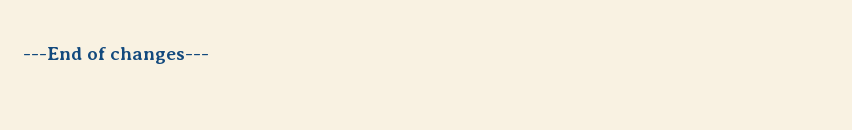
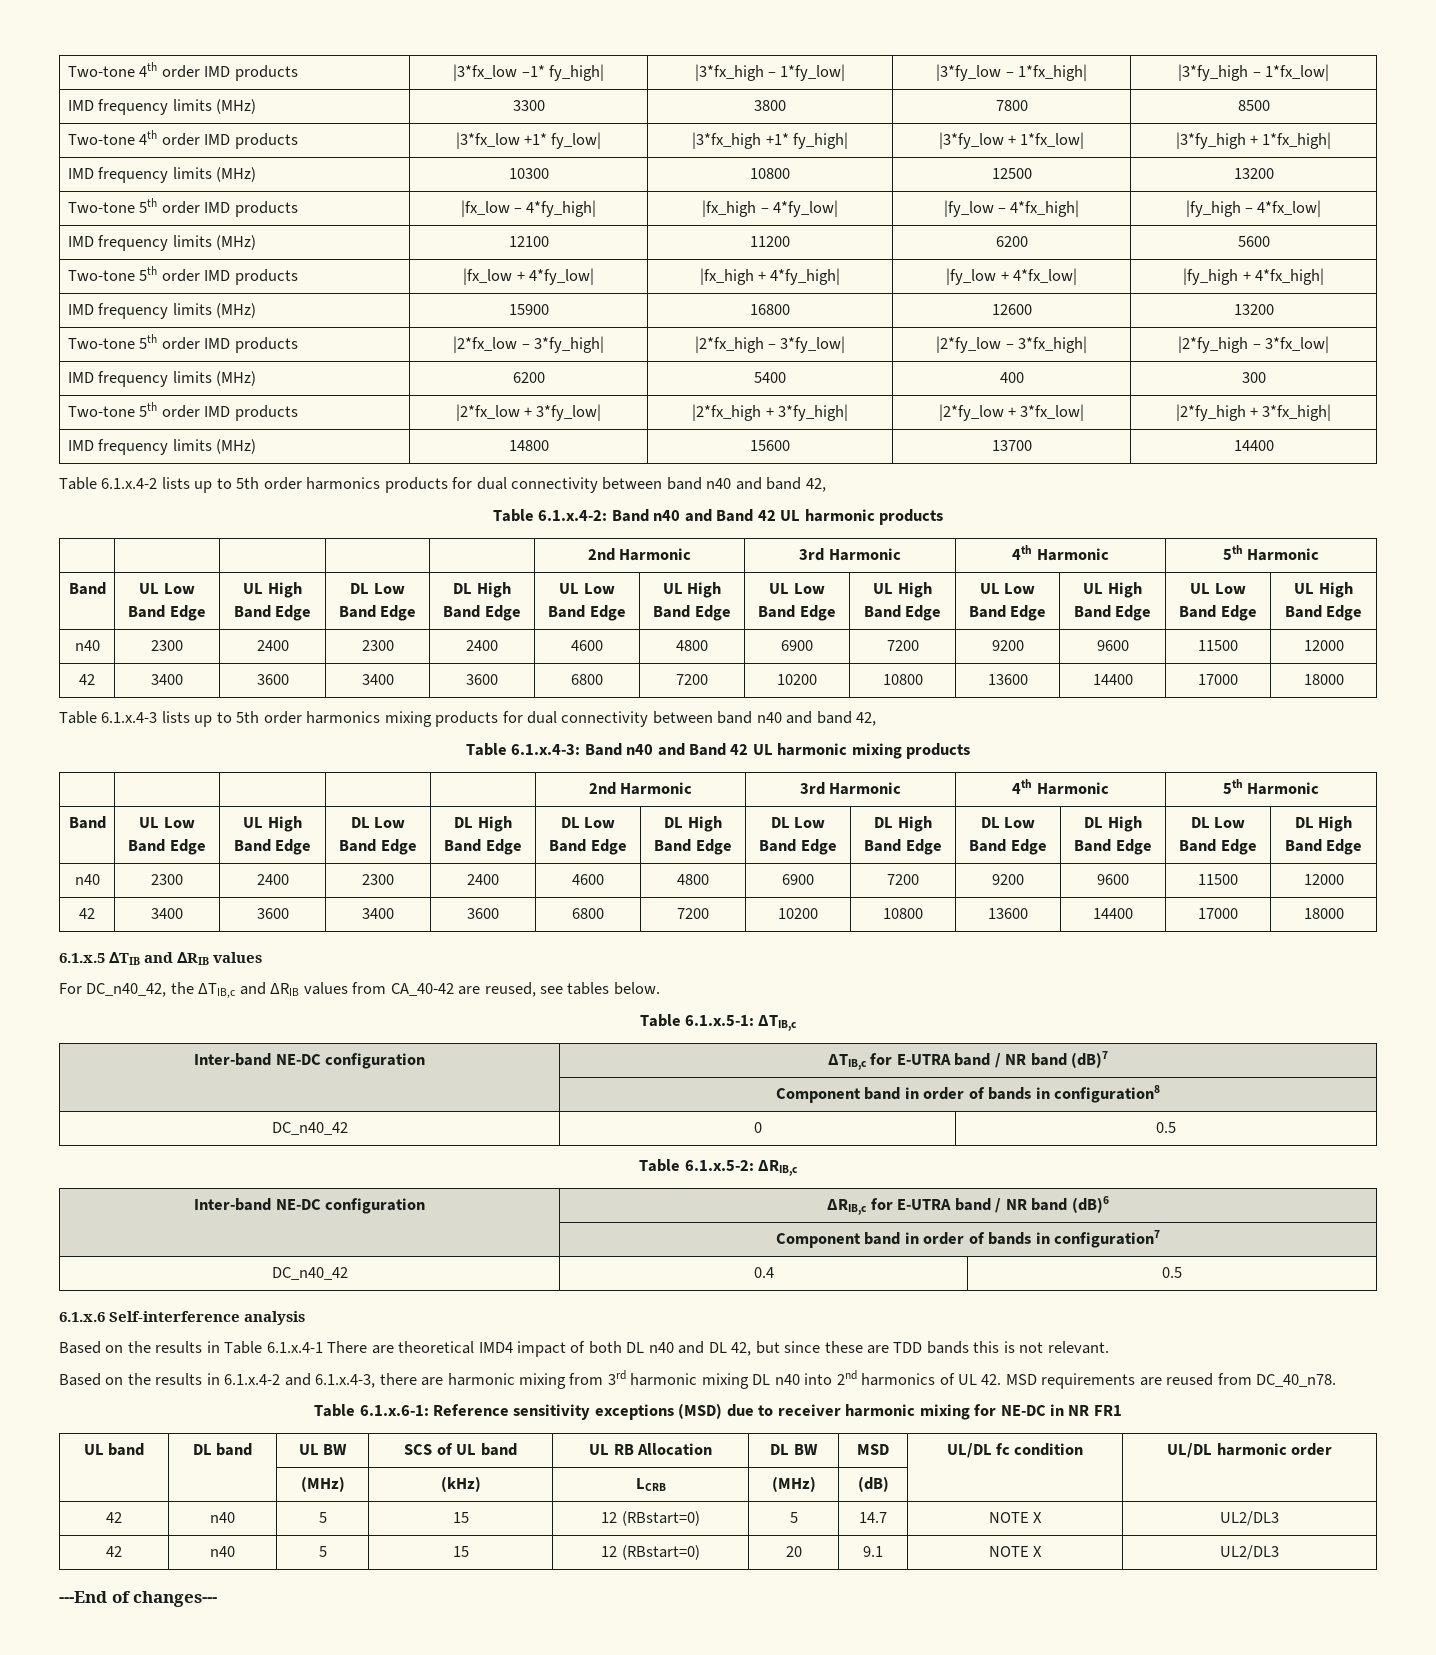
(23, 53) none -> [67,62,298,81] [453,64,604,81] [694,64,846,81] [936,64,1087,81] [1178,64,1329,81] [67,99,257,115] [512,100,545,111] [754,100,786,111] [995,100,1028,111] [1237,100,1270,111] [67,130,298,149] [455,132,602,149] [692,132,848,149] [938,132,1085,149] [1175,132,1332,149] [67,167,257,183] [508,168,549,179] [750,168,790,179] [991,168,1032,179] [1233,168,1274,179] [67,198,298,217] [460,200,597,217] [702,200,838,217] [943,200,1080,217] [1185,200,1322,217] [67,235,257,251] [508,236,549,247] [750,236,790,247] [995,236,1028,247] [1237,236,1270,247] [67,266,298,285] [463,268,594,285] [699,268,841,285] [946,268,1077,285] [1183,268,1324,285] [67,303,257,319] [508,304,549,315] [750,304,790,315] [991,304,1032,315] [1233,304,1274,315] [67,334,298,353] [453,336,604,353] [694,336,846,353] [936,336,1087,353] [1178,336,1329,353] [67,371,257,387] [512,372,545,383] [754,372,786,383] [999,372,1024,383] [1241,372,1266,383] [67,402,298,421] [455,404,602,421] [692,404,848,421] [938,404,1085,421] [1175,404,1332,421] [67,439,257,455] [508,440,549,451] [750,440,790,451] [991,440,1032,451] [1233,440,1274,451] [59,477,826,493] [492,509,944,525] [587,548,692,561] [799,548,901,561] [1012,545,1109,561] [1222,545,1320,561] [68,582,106,595] [139,583,195,594] [128,605,206,621] [243,582,302,598] [233,605,312,621] [350,583,405,594] [338,605,417,621] [453,582,511,598] [443,605,521,621] [559,583,615,594] [548,605,626,621] [662,582,722,598] [653,605,731,621] [769,583,825,594] [758,605,836,621] [873,582,932,598] [863,605,942,621] [979,583,1036,594] [968,605,1047,621] [1083,582,1142,598] [1073,605,1152,621] [1190,583,1246,594] [1179,605,1257,621] [1294,582,1353,598] [1284,605,1363,621] [74,640,100,651] [151,640,183,651] [256,640,289,651] [361,640,394,651] [466,640,498,651] [571,640,603,651] [676,640,708,651] [781,640,813,651] [886,640,919,651] [991,640,1024,651] [1096,640,1129,651] [1198,640,1238,651] [1303,640,1344,651] [79,674,95,685] [151,674,183,685] [256,674,289,685] [361,674,394,685] [466,674,498,685] [571,674,603,685] [676,674,708,685] [777,674,817,685] [882,674,923,685] [987,674,1028,685] [1092,674,1133,685] [1198,674,1238,685] [1303,674,1344,685] [59,711,877,727] [465,743,971,759] [588,782,693,795] [799,782,902,795] [1012,779,1109,795] [1222,779,1320,795] [68,816,106,829] [139,817,195,828] [128,839,206,855] [243,816,302,832] [233,839,312,855] [350,817,406,828] [339,839,417,855] [454,816,512,832] [444,839,522,855] [560,817,616,828] [549,839,627,855] [664,816,722,832] [654,839,732,855] [770,817,826,828] [759,839,837,855] [874,816,932,832] [864,839,942,855] [980,817,1036,828] [969,839,1047,855] [1084,816,1142,832] [1074,839,1152,855] [1190,817,1246,828] [1179,839,1257,855] [1294,816,1353,832] [1284,839,1363,855] [74,874,100,885] [151,874,183,885] [256,874,289,885] [362,874,394,885] [467,874,499,885] [572,874,604,885] [677,874,709,885] [782,874,814,885] [887,874,919,885] [992,874,1024,885] [1097,874,1129,885] [1198,874,1238,885] [1303,874,1344,885] [79,908,95,919] [151,908,183,919] [256,908,289,919] [362,908,394,919] [467,908,499,919] [572,908,604,919] [677,908,709,919] [778,908,818,919] [883,908,923,919] [988,908,1028,919] [1093,908,1133,919] [1198,908,1238,919] [1303,908,1344,919] [59,952,263,965] [59,982,660,998] [639,1014,798,1031] [194,1053,425,1069] [827,1051,1109,1070] [775,1085,1161,1103] [271,1122,348,1135] [753,1122,762,1133] [1156,1122,1176,1133] [639,1159,798,1176] [194,1198,425,1214] [827,1196,1109,1215] [775,1230,1161,1248] [271,1267,348,1280] [753,1267,774,1278] [1162,1267,1182,1278] [59,1311,306,1325] [59,1341,1109,1357] [59,1370,1337,1389] [314,1403,1122,1420] [83,1443,145,1456] [192,1443,253,1456] [298,1444,348,1455] [404,1443,517,1456] [589,1443,712,1456] [770,1444,818,1455] [857,1444,889,1455] [946,1443,1084,1458] [1167,1443,1332,1458] [300,1476,345,1492] [440,1476,481,1492] [635,1478,666,1491] [771,1476,816,1492] [857,1476,889,1492] [106,1512,122,1523] [210,1512,235,1523] [318,1512,327,1523] [452,1512,469,1523] [601,1511,700,1526] [789,1512,798,1523] [859,1512,887,1523] [988,1512,1043,1523] [1220,1511,1279,1526] [106,1546,122,1557] [210,1546,235,1557] [318,1546,327,1557] [452,1546,469,1557] [601,1545,700,1560] [785,1546,802,1557] [863,1546,883,1557] [988,1546,1043,1557] [1220,1545,1279,1560] Two-tone 4th order IMD products | |3*fx_low –1* fy_high| | |3*fx_high – 1*fy_low| | |3*fy_low – 1*fx_high| | |3*fy_high – 1*fx_low| // IMD frequency limits (MHz) | 3300 | 3800 | 7800 | 8500 // Two-tone 4th order IMD products | |3*fx_low +1* fy_low| | |3*fx_high +1* fy_high| | |3*fy_low + 1*fx_low| | |3*fy_high + 1*fx_high| // IMD frequency limits (MHz) | 10300 | 10800 | 12500 | 13200 // Two-tone 5th order IMD products | |fx_low – 4*fy_high| | |fx_high – 4*fy_low| | |fy_low – 4*fx_high| | |fy_high – 4*fx_low| // IMD frequency limits (MHz) | 12100 | 11200 | 6200 | 5600 // Two-tone 5th order IMD products | |fx_low + 4*fy_low| | |fx_high + 4*fy_high| | |fy_low + 4*fx_low| | |fy_high + 4*fx_high| // IMD frequency limits (MHz) | 15900 | 16800 | 12600 | 13200 // Two-tone 5th order IMD products | |2*fx_low – 3*fy_high| | |2*fx_high – 3*fy_low| | |2*fy_low – 3*fx_high| | |2*fy_high – 3*fx_low| // IMD frequency limits (MHz) | 6200 | 5400 | 400 | 300 // Two-tone 5th order IMD products | |2*fx_low + 3*fy_low| | |2*fx_high + 3*fy_high| | |2*fy_low + 3*fx_low| | |2*fy_high + 3*fx_high| // IMD frequency limits (MHz) | 14800 | 15600 | 13700 | 14400 // Table 6.1.x.4-2 lists up to 5th order harmonics products for dual connectivity between band n40 and band 42, // Table 6.1.x.4-2: Band n40 and Band 42 UL harmonic products // | | | | | 2nd Harmonic | 3rd Harmonic | 4th Harmonic | 5th Harmonic // Band | UL Low Band Edge | UL High Band Edge | DL Low Band Edge | DL High Band Edge | UL Low Band Edge | UL High Band Edge | UL Low Band Edge | UL High Band Edge | UL Low Band Edge | UL High Band Edge | UL Low Band Edge | UL High Band Edge // n40 | 2300 | 2400 | 2300 | 2400 | 4600 | 4800 | 6900 | 7200 | 9200 | 9600 | 11500 | 12000 // 42 | 3400 | 3600 | 3400 | 3600 | 6800 | 7200 | 10200 | 10800 | 13600 | 14400 | 17000 | 18000 // Table 6.1.x.4-3 lists up to 5th order harmonics mixing products for dual connectivity between band n40 and band 42, // Table 6.1.x.4-3: Band n40 and Band 42 UL harmonic mixing products // | | | | | 2nd Harmonic | 3rd Harmonic | 4th Harmonic | 5th Harmonic // Band | UL Low Band Edge | UL High Band Edge | DL Low Band Edge | DL High Band Edge | DL Low Band Edge | DL High Band Edge | DL Low Band Edge | DL High Band Edge | DL Low Band Edge | DL High Band Edge | DL Low Band Edge | DL High Band Edge // n40 | 2300 | 2400 | 2300 | 2400 | 4600 | 4800 | 6900 | 7200 | 9200 | 9600 | 11500 | 12000 // 42 | 3400 | 3600 | 3400 | 3600 | 6800 | 7200 | 10200 | 10800 | 13600 | 14400 | 17000 | 18000 // 6.1.x.5 ∆TIB and ∆RIB values // For DC_n40_42, the ΔTIB,c and ΔRIB values from CA_40-42 are reused, see tables below. // Table 6.1.x.5-1: ΔTIB,c // Inter-band NE-DC configuration | ΔTIB,c for E-UTRA band / NR band (dB)7 // | Component band in order of bands in configuration8 // DC_n40_42 | 0 | 0.5 // Table 6.1.x.5-2: ΔRIB,c // Inter-band NE-DC configuration | ΔRIB,c for E-UTRA band / NR band (dB)6 // | Component band in order of bands in configuration7 // DC_n40_42 | 0.4 | 0.5 // 6.1.x.6 Self-interference analysis // Based on the results in Table 6.1.x.4-1 There are theoretical IMD4 impact of both DL n40 and DL 42, but since these are TDD bands this is not relevant. // Based on the results in 6.1.x.4-2 and 6.1.x.4-3, there are harmonic mixing from 3rd harmonic mixing DL n40 into 2nd harmonics of UL 42. MSD requirements are reused from DC_40_n78. // Table 6.1.x.6-1: Reference sensitivity exceptions (MSD) due to receiver harmonic mixing for NE-DC in NR FR1 // UL band | DL band | UL BW | SCS of UL band | UL RB Allocation | DL BW | MSD | UL/DL fc condition | UL/DL harmonic order // | | (MHz) | (kHz) | LCRB | (MHz) | (dB) | | // 42 | n40 | 5 | 15 | 12 (RBstart=0) | 5 | 14.7 | NOTE X | UL2/DL3 // 42 | n40 | 5 | 15 | 12 (RBstart=0) | 20 | 9.1 | NOTE X | UL2/DL3 //

